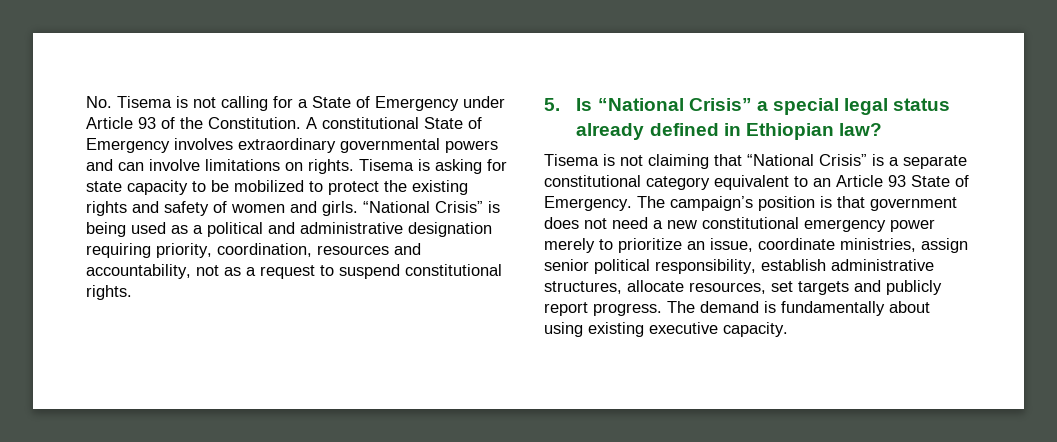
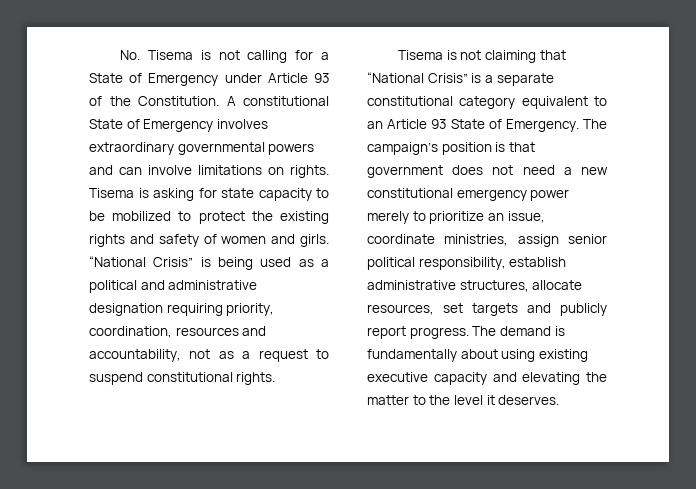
[544,98,951,115] [576,123,882,140] // 5. Is “National Crisis” a special legal status already defined in Ethiopian law? -> (276, 378) none
[723,322,788,337] capacity. -> [433,372,607,385] [367,395,560,405] capacity and elevating the matter to the level it deserves.

